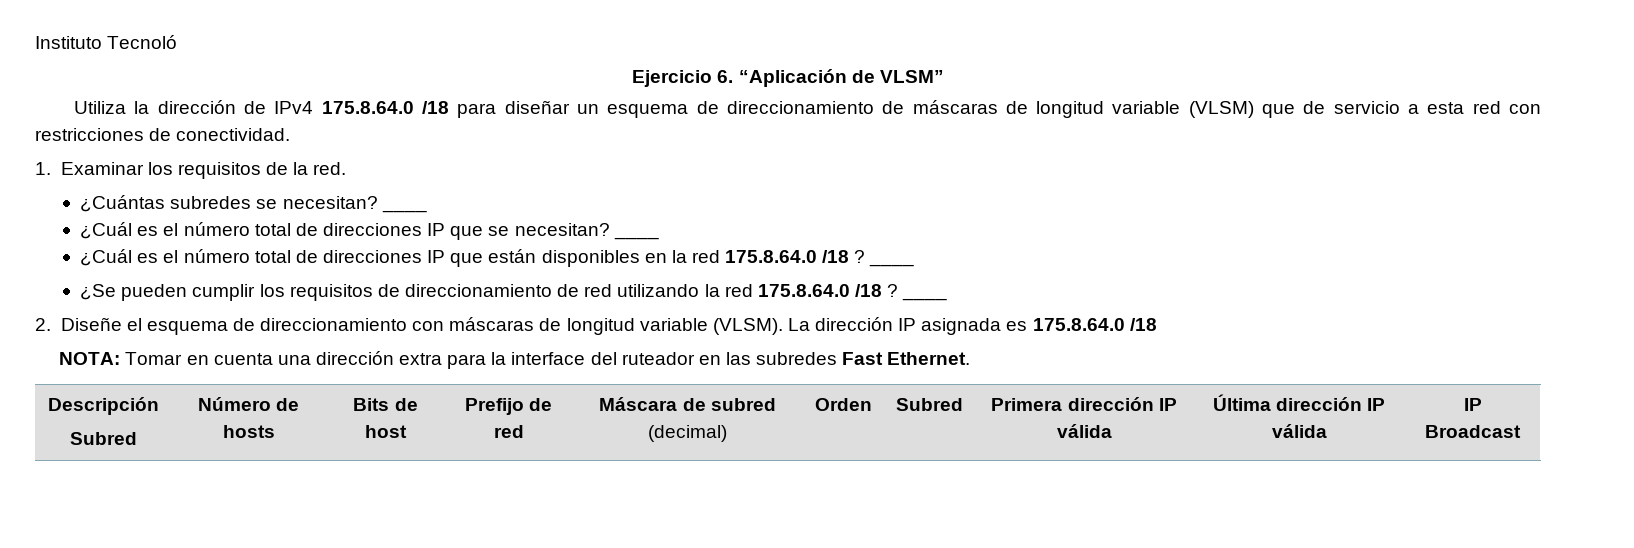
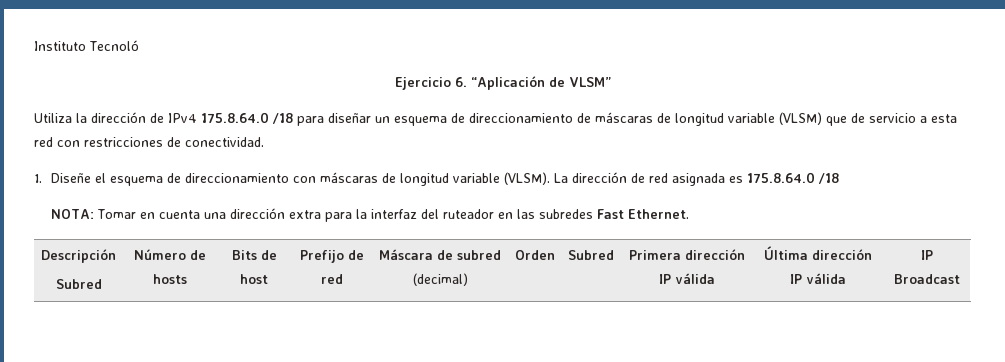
[60,162,347,179] [80,195,378,212] [381,209,427,213] [80,222,610,240] [613,236,659,240] [80,249,866,267] [869,263,915,267] [80,284,899,301] [902,297,948,301] [35,318,51,331] Examinar los requisitos de la red. // ¿Cuántas subredes se necesitan? ____ // ¿Cuál es el número total de direcciones IP que se necesitan? ____ // ¿Cuál es el número total de direcciones IP que están disponibles en la red 175.8.64.0 /18 ? ____ // ¿Se pueden cumplir los requisitos de direccionamiento de red utilizando la red 175.8.64.0 /18 ? ____ // 2. -> (42, 178) none
[898,318,917,331] IP -> [631,173,669,183] de red
[511,352,586,365] interface -> [371,209,418,219] interfaz

